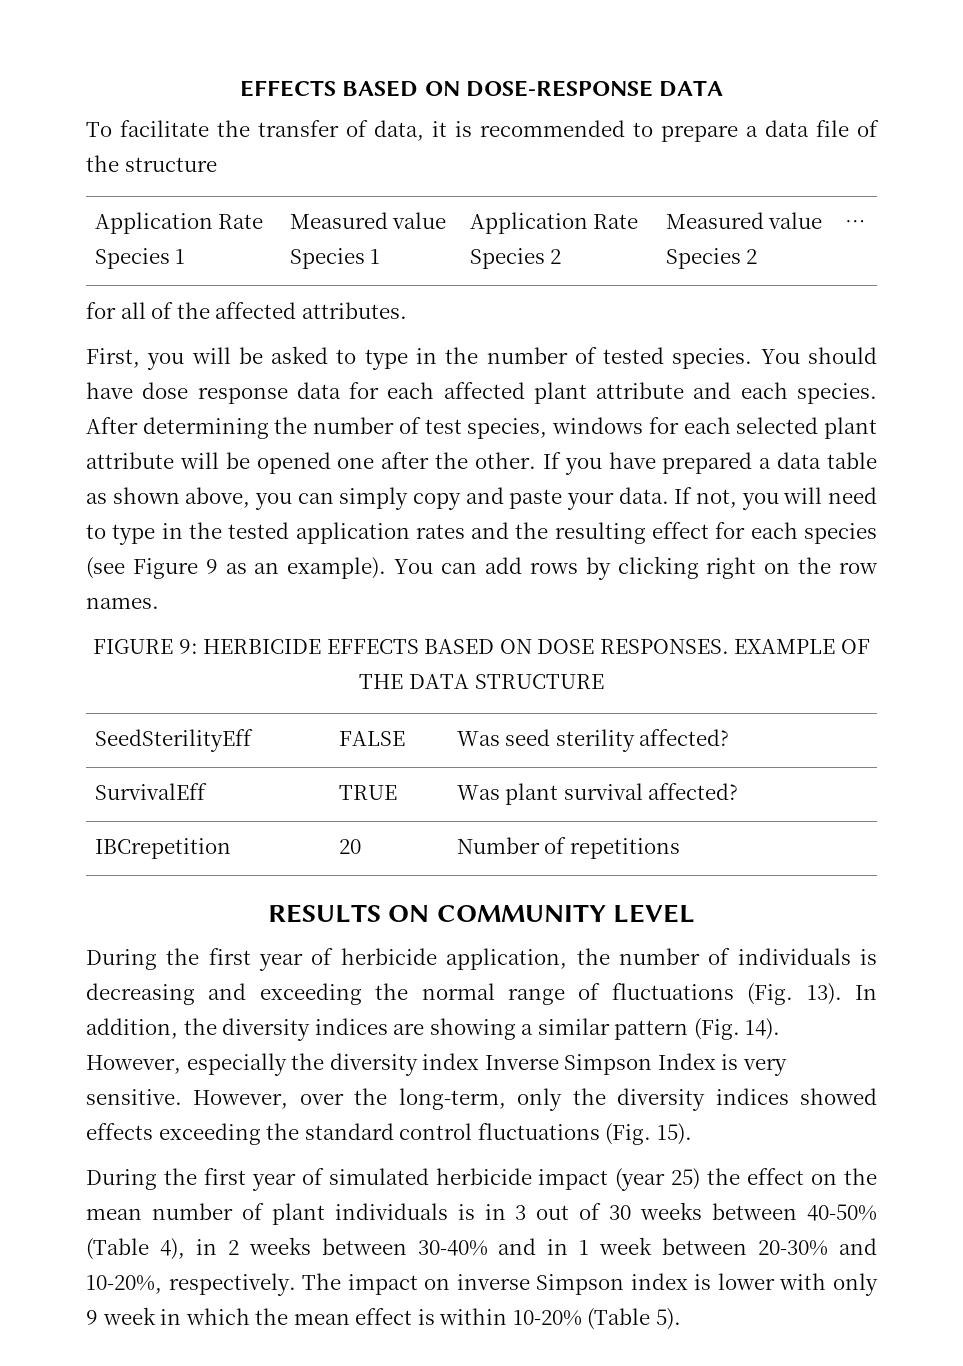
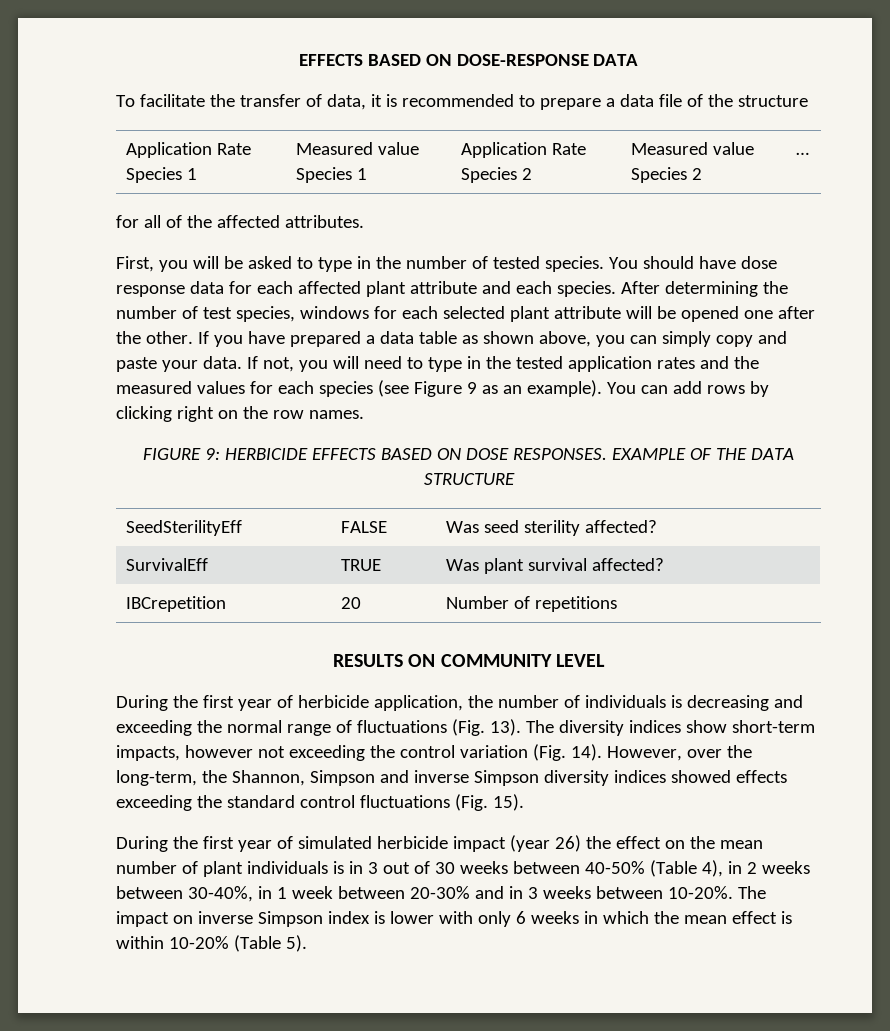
[554,522,710,544] resulting effect -> [116,381,245,394] measured values
[854,985,877,1000] [86,1018,781,1041] [86,1053,787,1076] [86,1088,606,1111] In addition, the diversity indices are showing a similar pattern (Fig. 14). However, especially the diversity index Inverse Simpson Index is very sensitive. However, over the long-term, only the -> [525,720,815,736] [116,744,752,761] [116,770,539,786] The diversity indices show short-term impacts, however not exceeding the control variation (Fig. 14). However, over the long-term, the Shannon, Simpson and inverse Simpson
[671,1168,701,1190] 25) -> [554,835,581,852] 26)
[417,1238,537,1256] 30-40% and -> [187,886,253,902] 30-40%,
[86,1273,296,1296] 10-20%, respectively. -> [508,886,733,899] in 3 weeks between 10-20%.
[86,1307,156,1325] 9 week -> [515,911,579,924] 6 weeks

